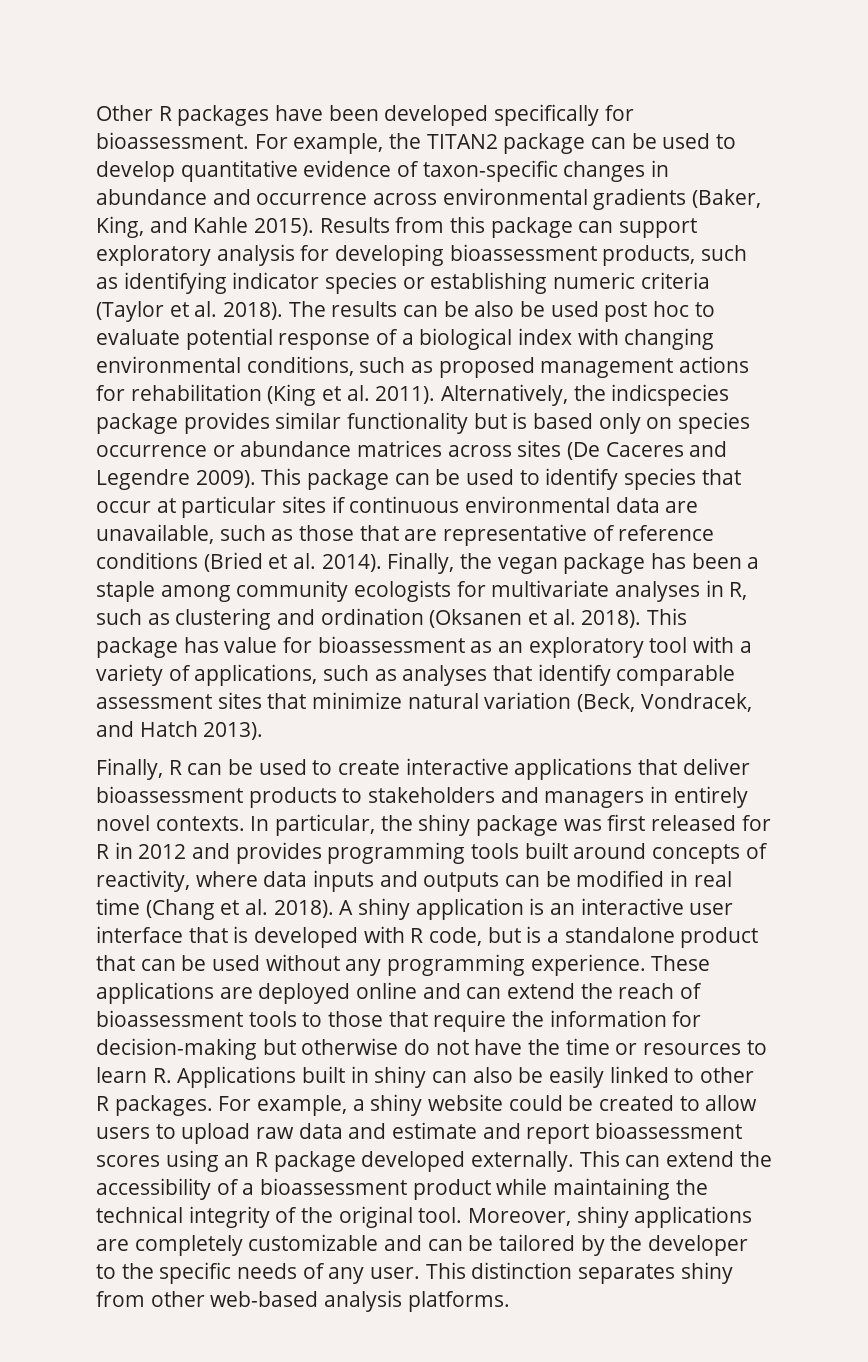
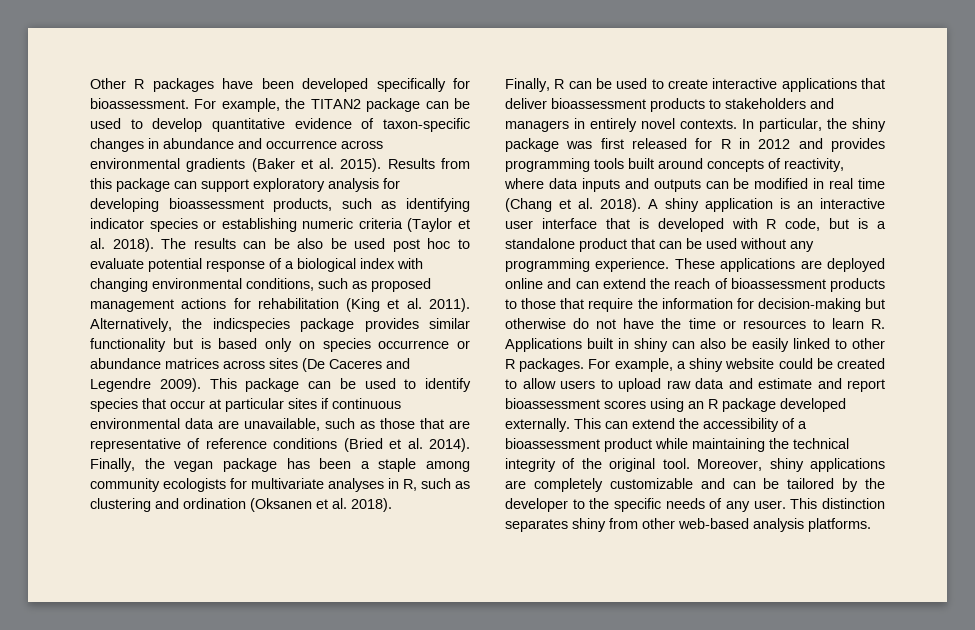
[692,189,762,208] [96,216,249,238] (Baker, King, and Kahle -> [251,158,335,172] (Baker et al.
[647,608,688,625] [96,636,752,658] [96,664,736,686] [96,692,752,712] [96,721,264,740] This package has value for bioassessment as an exploratory tool with a variety of applications, such as analyses that identify comparable assessment sites that minimize natural variation (Beck, Vondracek, and Hatch 2013). -> (392, 505) none
[248,1011,297,1027] tools -> [830,278,885,292] products

